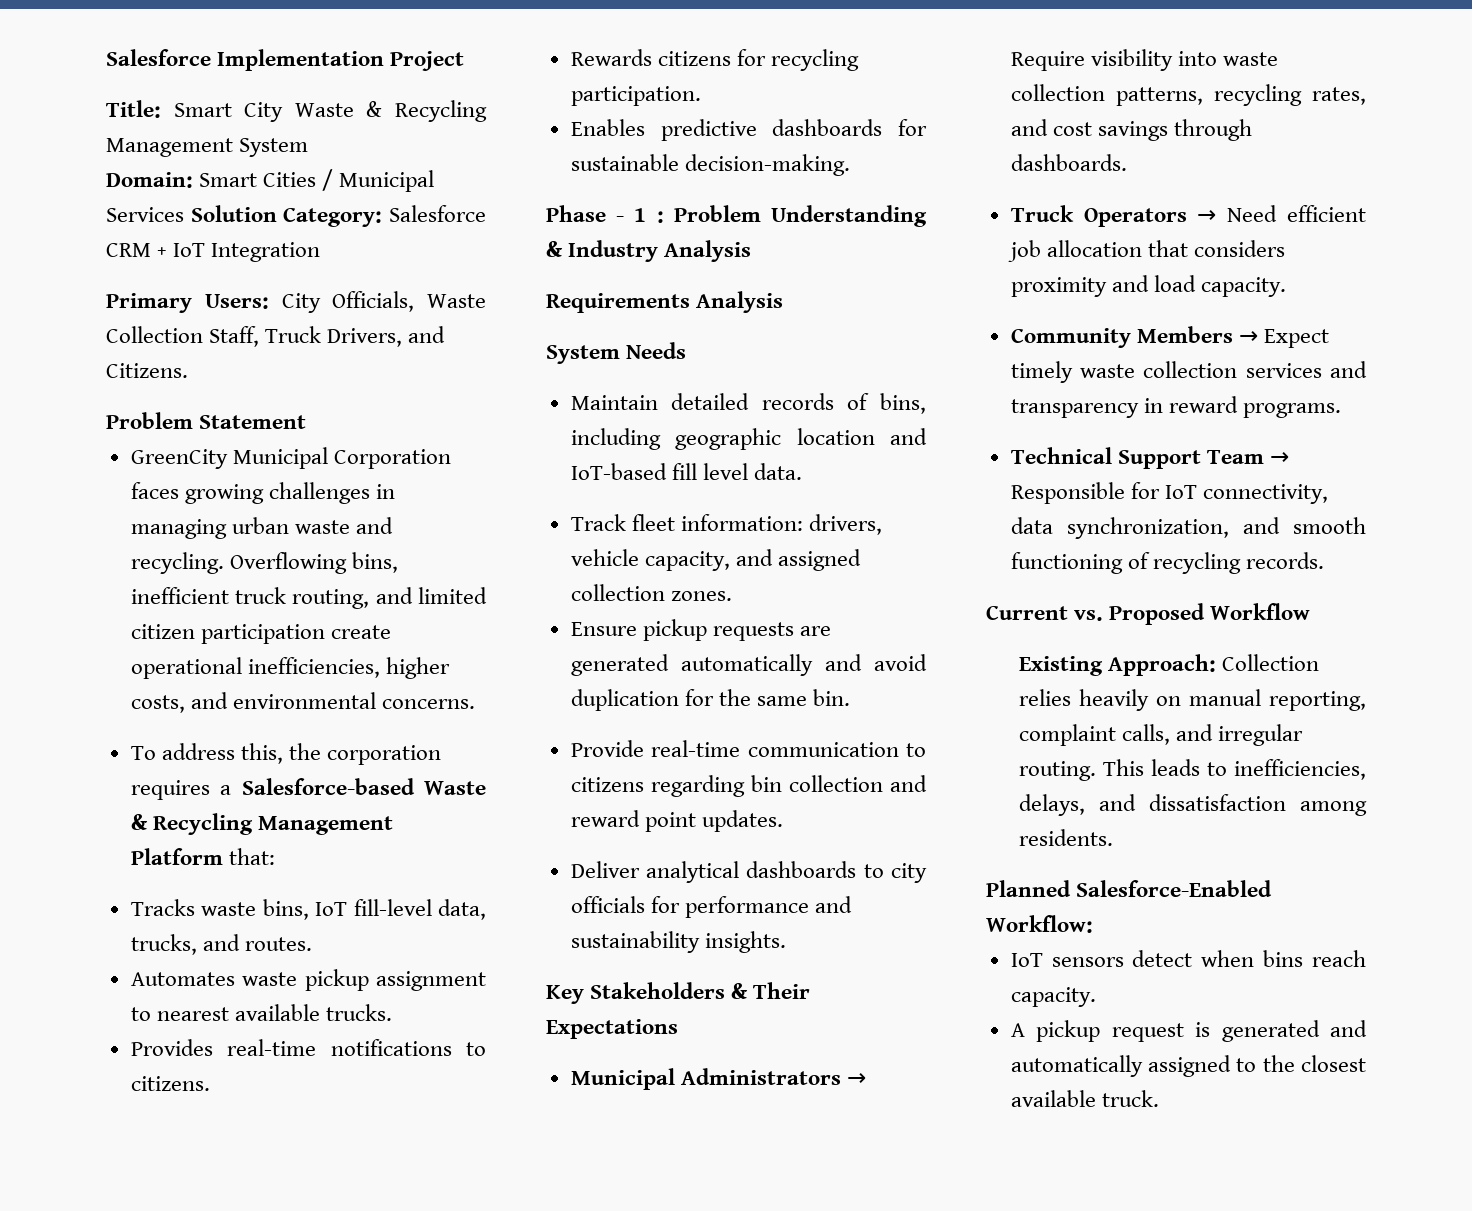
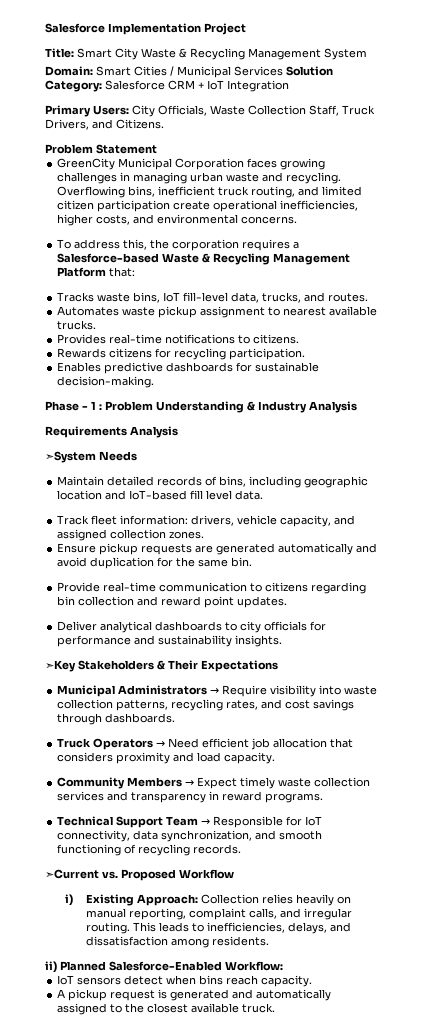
[546,345,620,364] System -> [45,451,96,463] ➣System
[546,985,584,1004] Key -> [45,660,76,672] ➣Key
[986,605,1068,620] Current -> [45,869,99,879] ➣Current
(1311, 611) none -> [65,894,74,906] i)
(1113, 837) none -> [45,961,57,973] ii)

